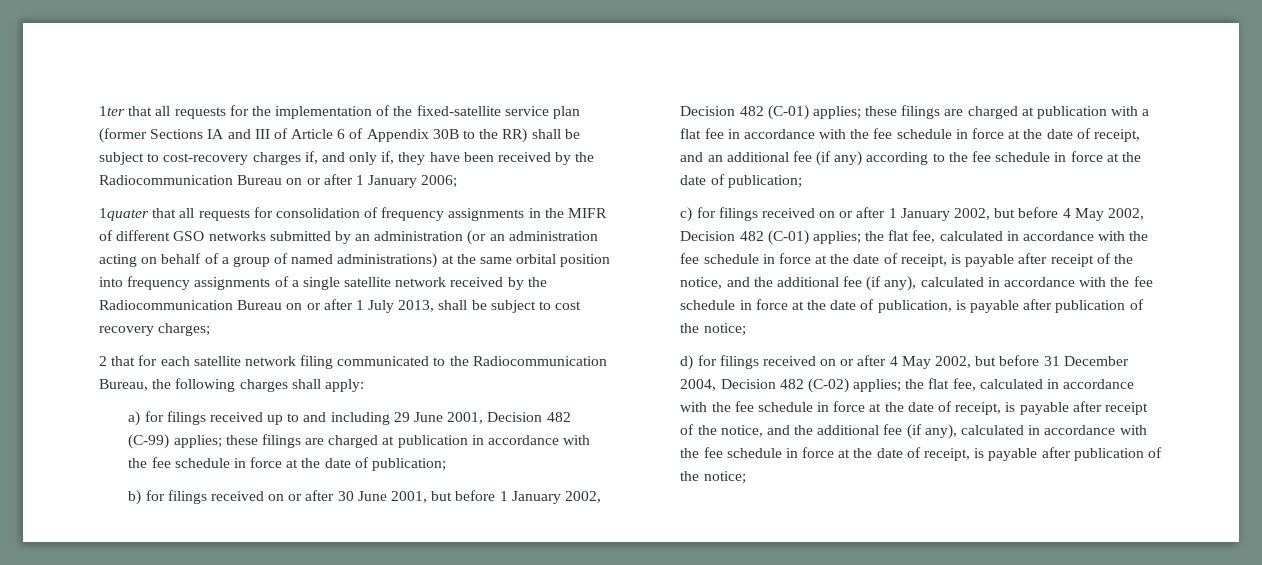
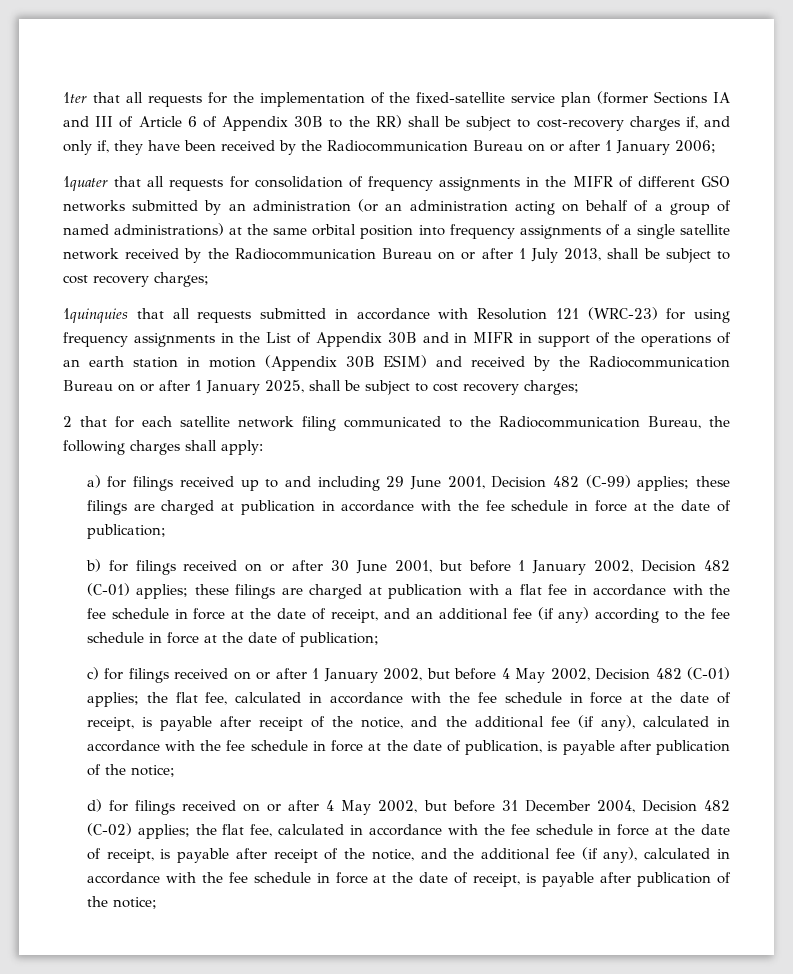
(211, 329) none -> [63,307,730,323] [63,332,731,347] [63,355,731,371] [63,380,579,395] // 1quinquies that all requests submitted in accordance with Resolution 121 (WRC-23) for using frequency assignments in the List of Appendix 30B and in MIFR in support of the operations of an earth station in motion (Appendix 30B ESIM) and received by the Radiocommunication Bureau on or after 1 January 2025, shall be subject to cost recovery charges;

